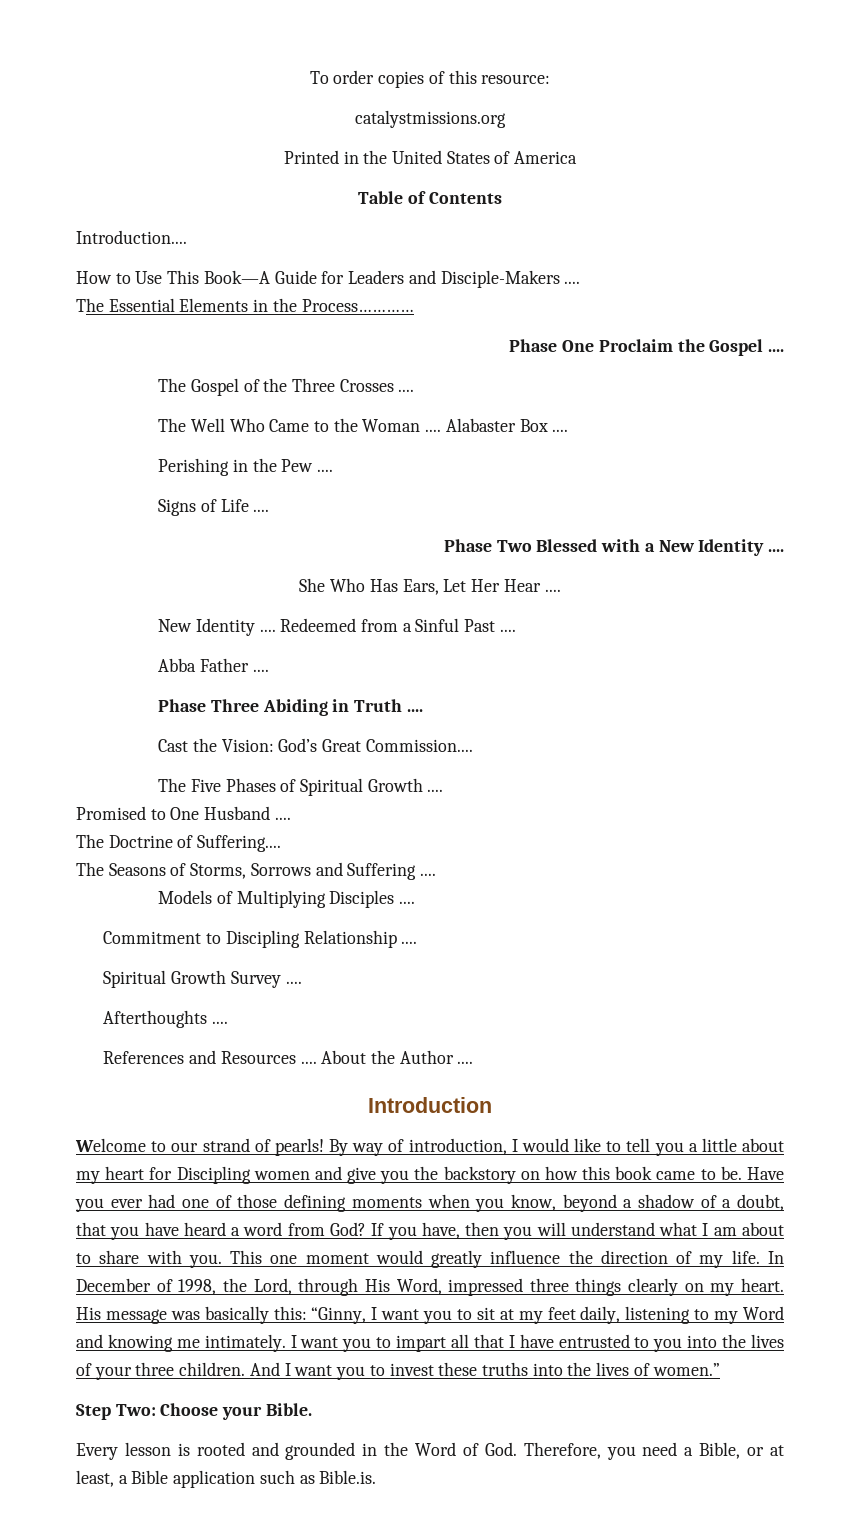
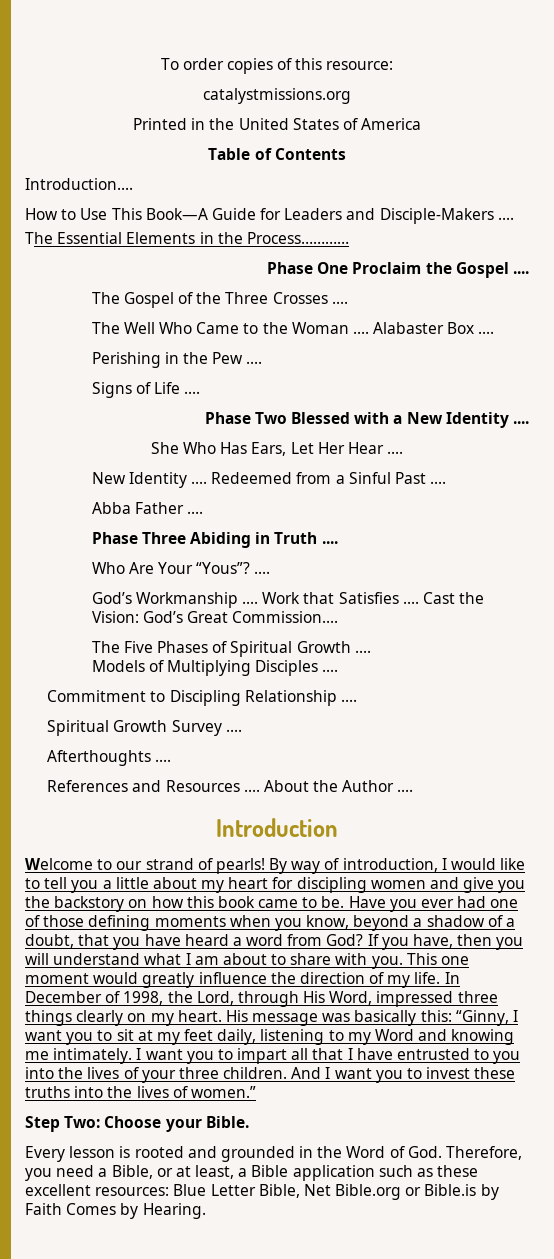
(423, 710) none -> [91,562,271,574] [91,592,419,608] Who Are Your “Yous”? .... // God’s Workmanship .... Work that Satisfies ....
[76,806,291,820] [76,834,282,852] [76,862,437,880] // Promised to One Husband .... // The Doctrine of Suffering.... // The Seasons of Storms, Sorrows and Suffering .... -> (371, 651) none
[176,1166,251,1184] Discipling -> [296,877,367,893] discipling
[319,1470,377,1484] Bible.is. -> [437,1165,479,1177] [25,1184,499,1200] [25,1203,206,1219] these excellent resources: Blue Letter Bible, Net Bible.org or Bible.is by Faith Comes by Hearing.

